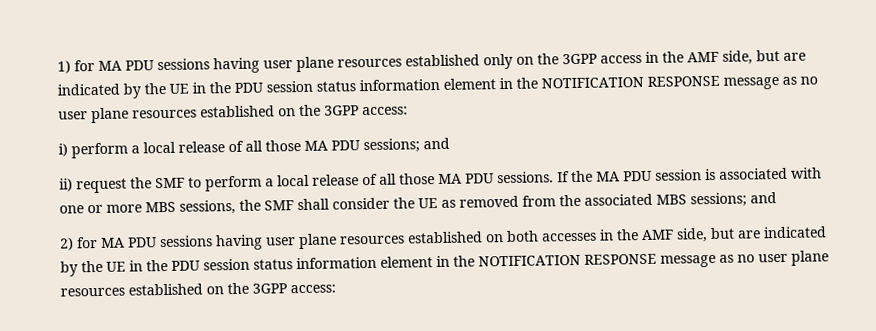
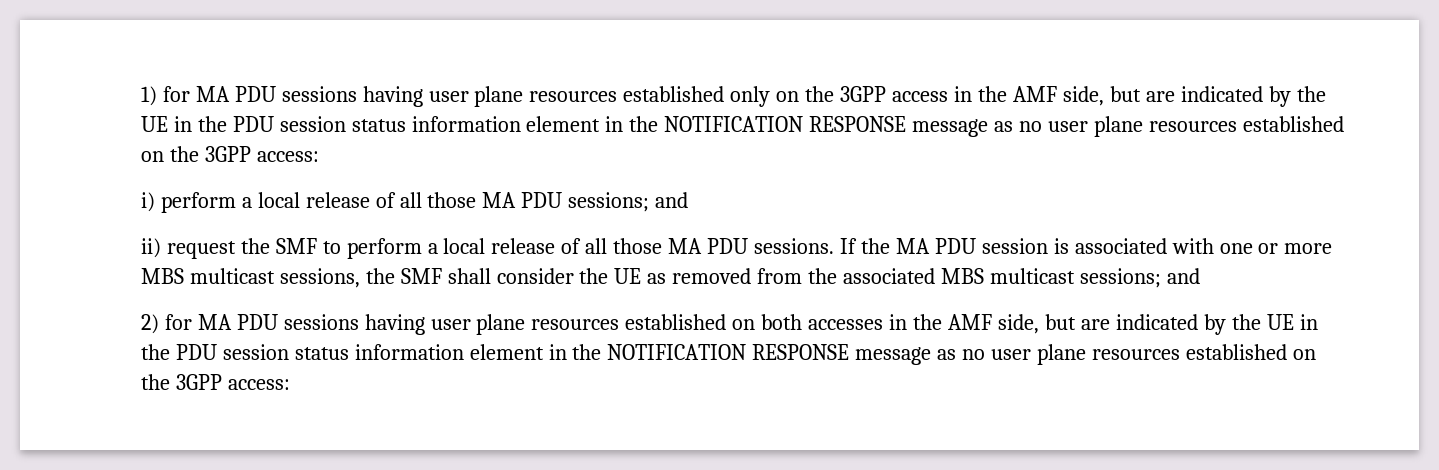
(176, 207) none -> [189,268,275,284] multicast
(687, 199) none -> [989,268,1075,284] multicast

